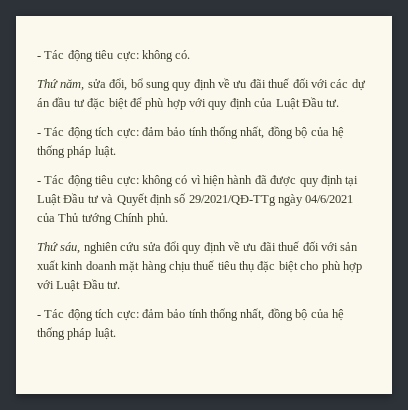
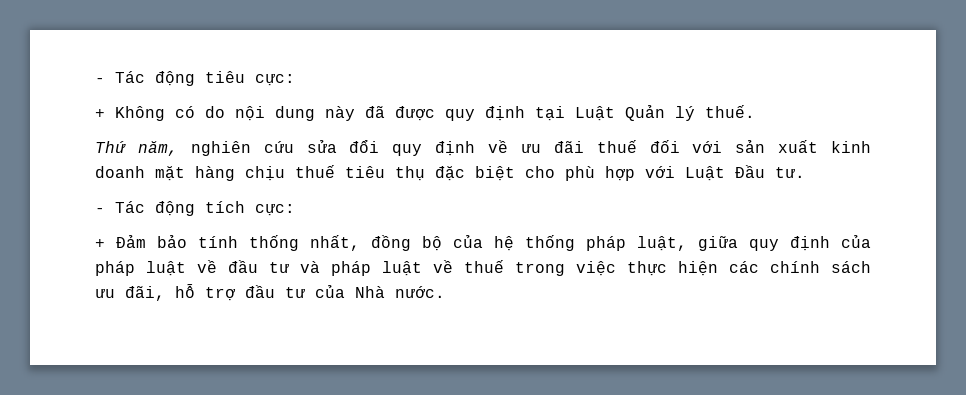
[37,50,191,62] [37,78,366,91] [37,97,340,110] [37,126,344,139] [37,145,116,158] [37,175,253,187] - Tác động tiêu cực: không có. // Thứ năm, sửa đổi, bổ sung quy định về ưu đãi thuế đối với các dự án đầu tư đặc biệt để phù hợp với quy định của Luật Đầu tư. // - Tác động tích cực: đảm bảo tính thống nhất, đồng bộ của hệ thống pháp luật. // - Tác động tiêu cực: không có vì hiện hành -> [95,71,295,86] [95,106,355,121] - Tác động tiêu cực: // + Không có do nội dung này
[63,193,354,206] [37,213,168,225] [37,242,81,254] Đầu tư và Quyết định số 29/2021/QĐ-TTg ngày 04/6/2021 của Thủ tướng Chính phủ. // Thứ sáu, -> [625,105,755,121] [95,141,178,156] Quản lý thuế. // Thứ năm,
[141,309,164,318] đảm -> [95,235,146,248] // + Đảm
[94,328,116,340] luật. -> [637,235,871,251] [95,260,871,276] [95,284,445,301] luật, giữa quy định của pháp luật về đầu tư và pháp luật về thuế trong việc thực hiện các chính sách ưu đãi, hỗ trợ đầu tư của Nhà nước.

